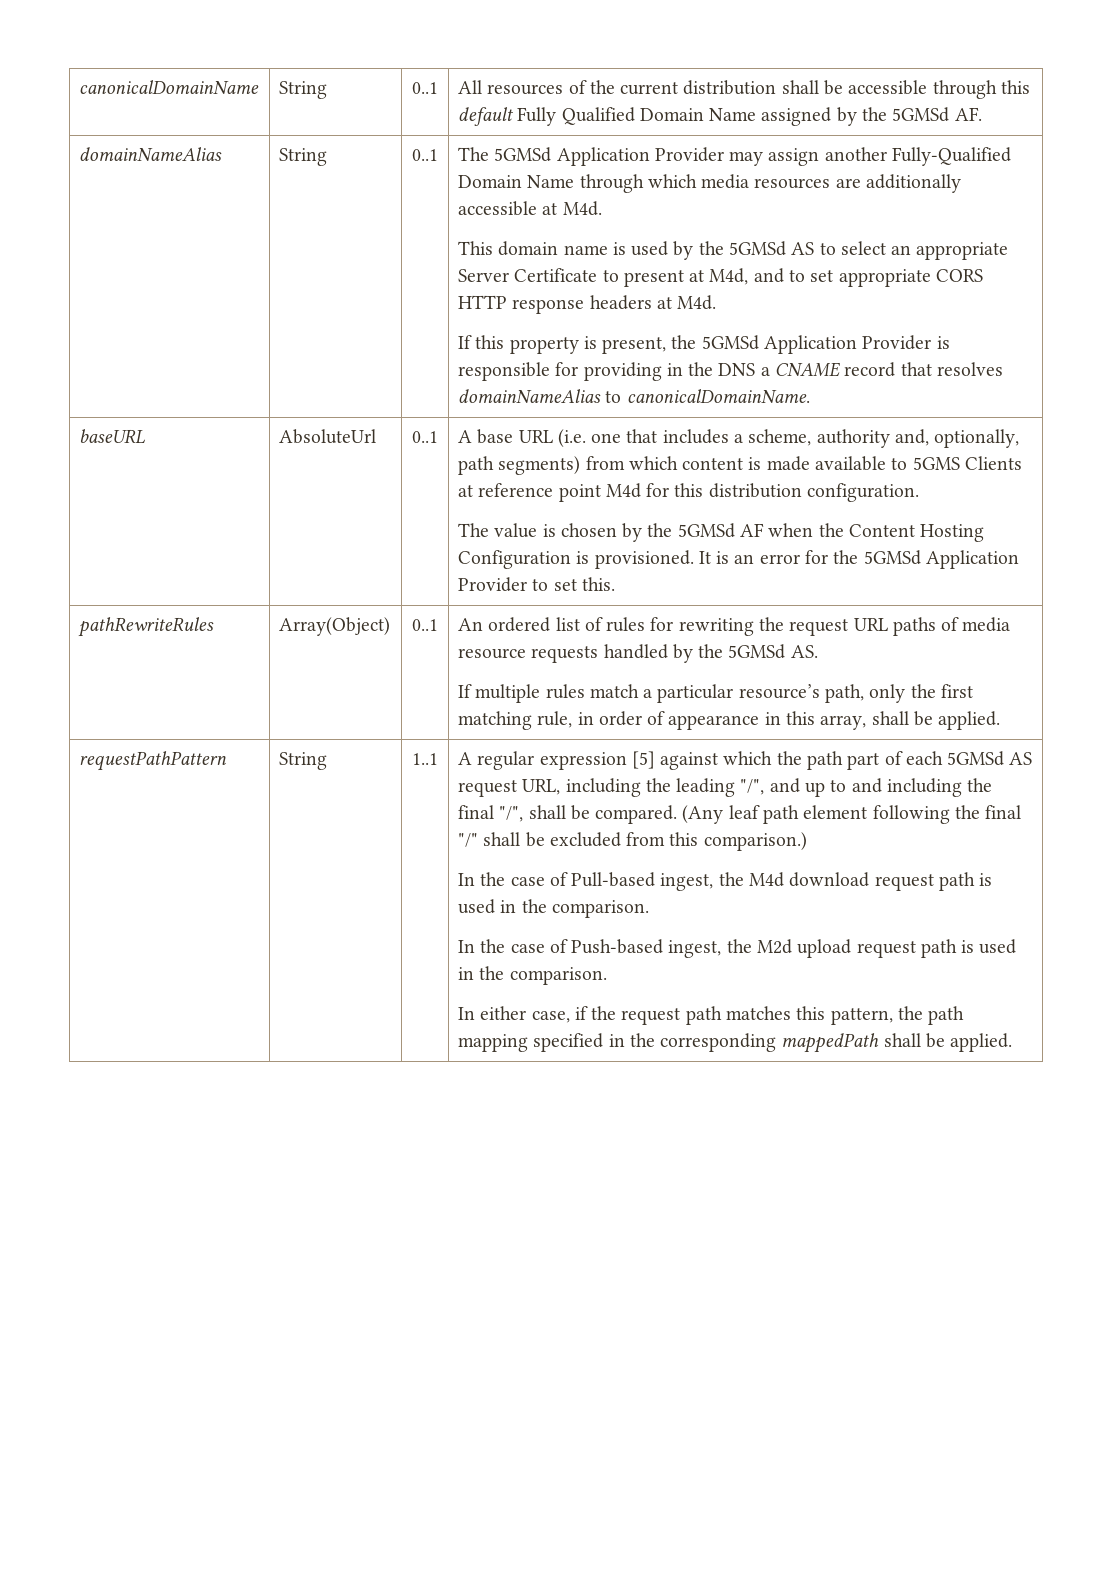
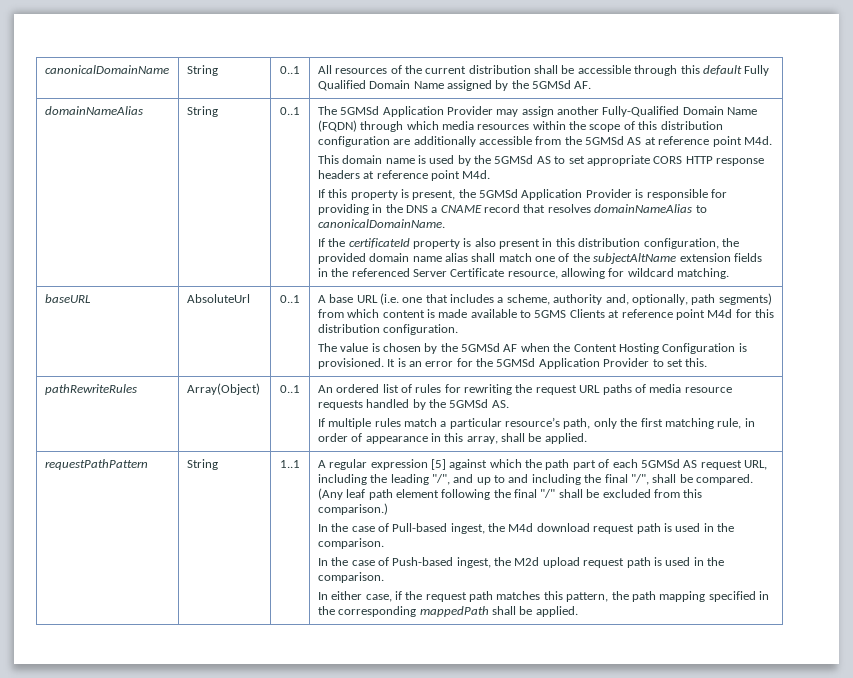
(575, 181) none -> [317,120,357,132] (FQDN)
[835,174,961,193] [458,201,558,216] are additionally accessible at -> [532,121,723,132] [317,136,742,147] within the scope of this distribution configuration are additionally accessible from the 5GMSd AS at reference point
[840,241,1009,260] [458,268,805,287] select an appropriate Server Certificate to present at M4d, and to -> (566, 160) none
(672, 303) none -> [376,170,460,181] reference point
(810, 396) none -> [317,238,739,249] [317,253,762,264] [317,268,730,279] // If the certificateId property is also present in this distribution configuration, the provided domain name alias shall match one of the subjectAltName extension fields in the referenced Server Certificate resource, allowing for wildcard matching.

